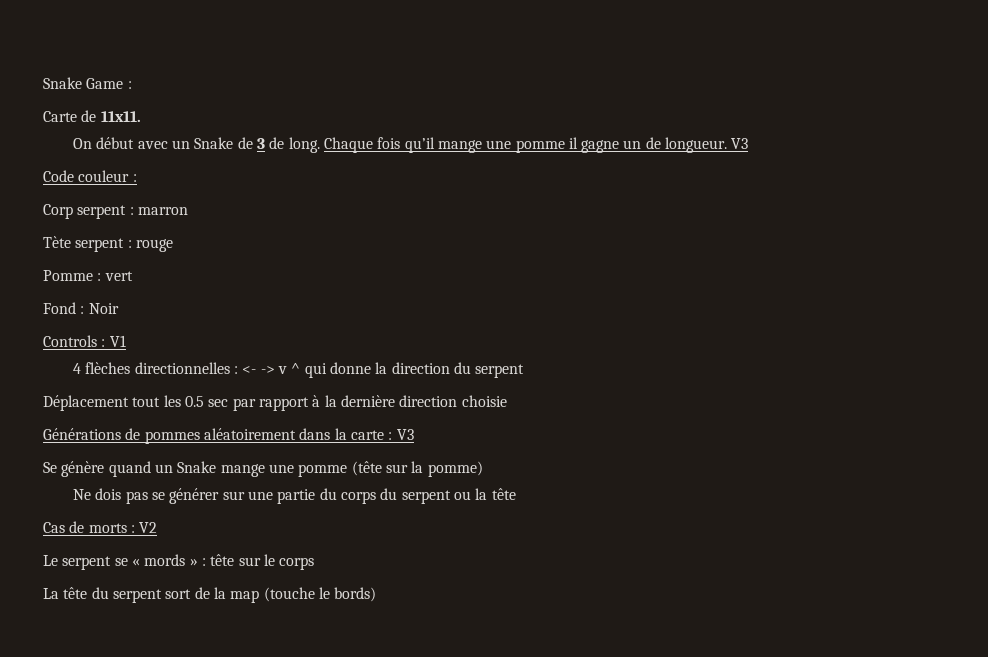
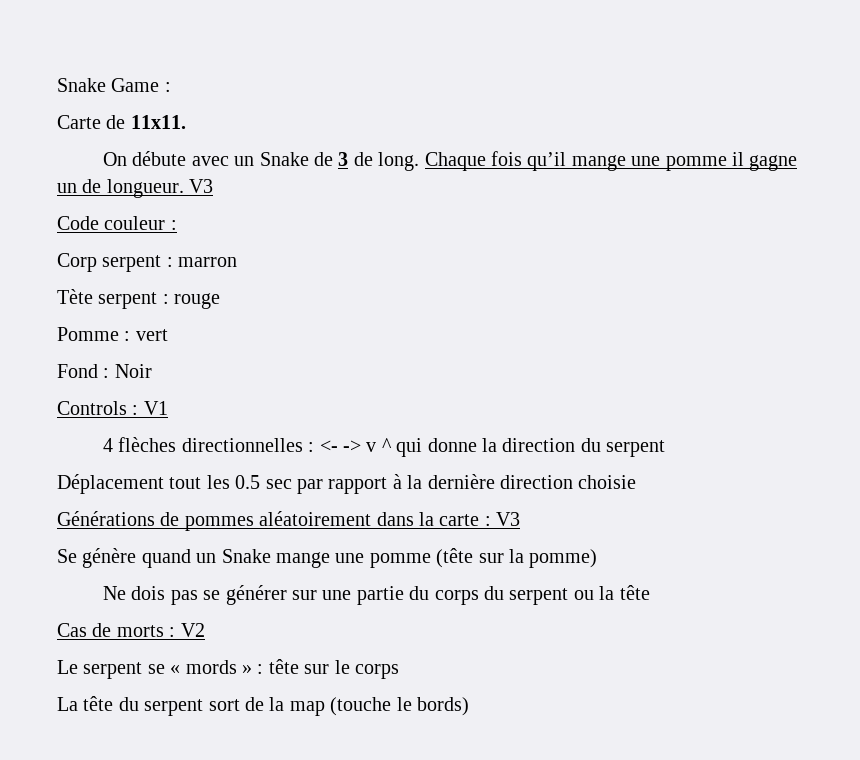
[96,137,135,149] début -> [132,151,187,166] débute

